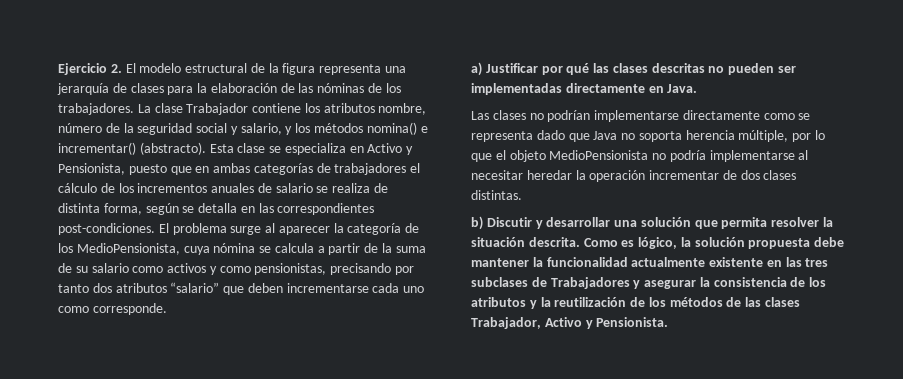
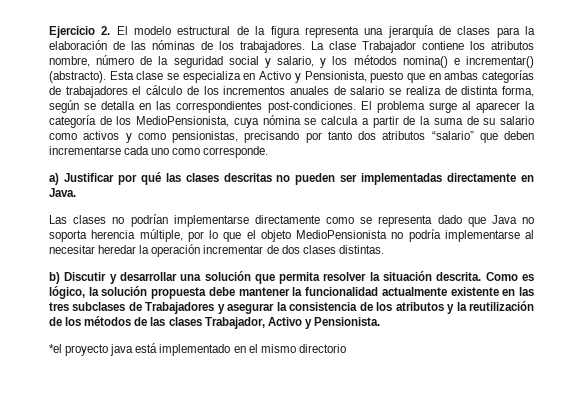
(669, 322) none -> [49,343,346,356] // *el proyecto java está implementado en el mismo directorio

